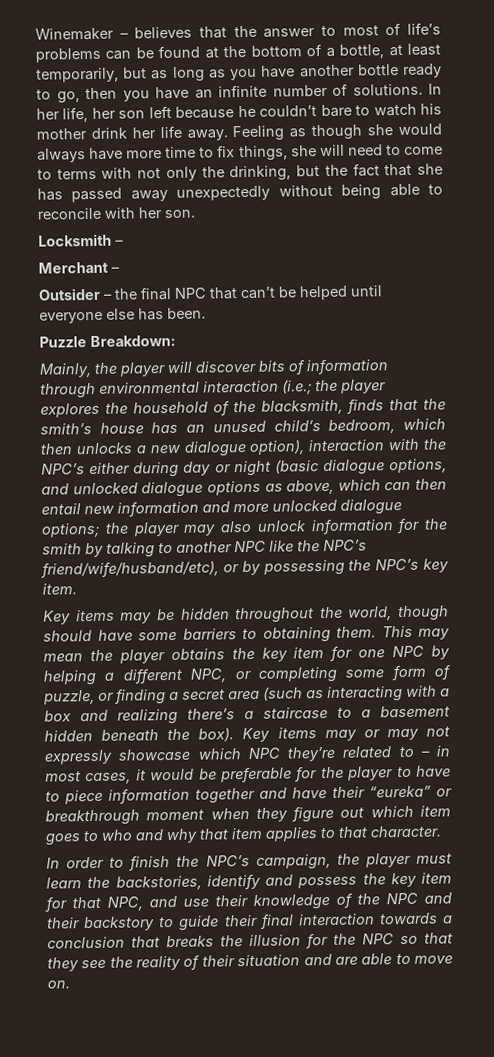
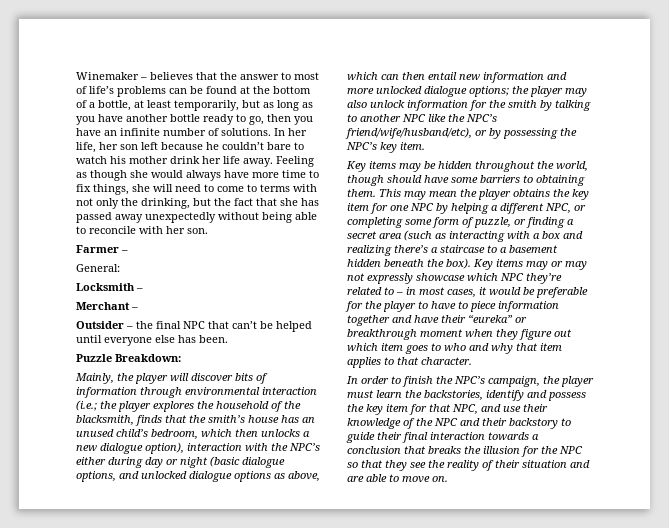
(195, 214) none -> [76,245,128,253] [76,264,120,272] // Farmer – // General:

